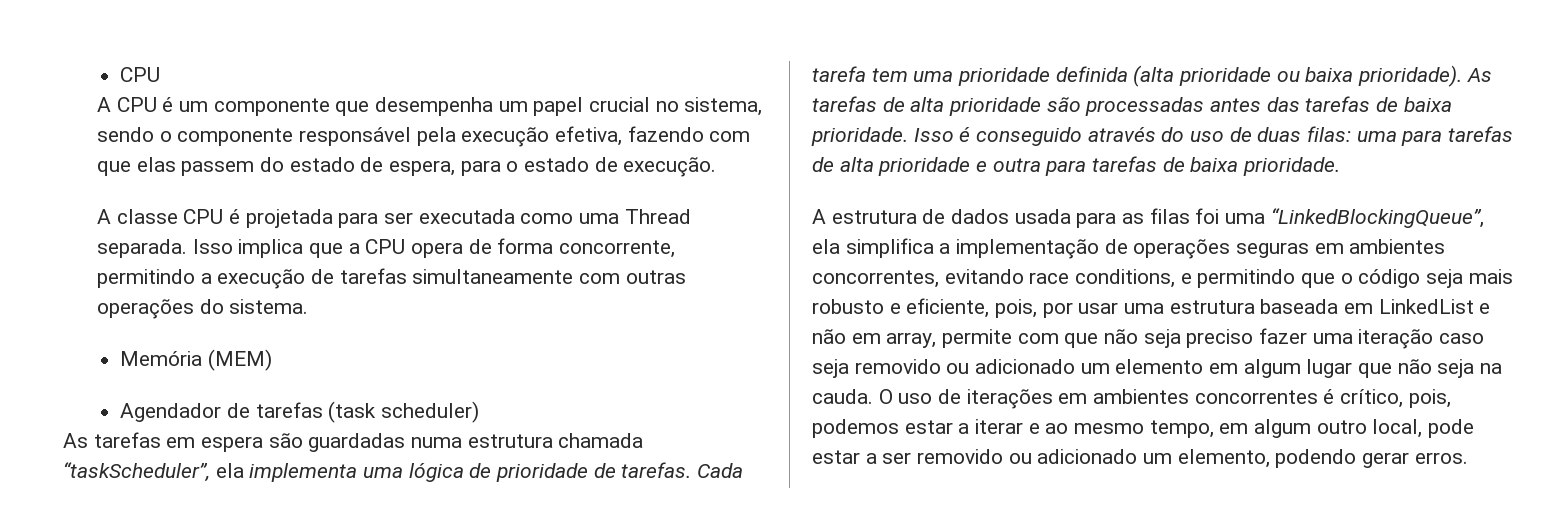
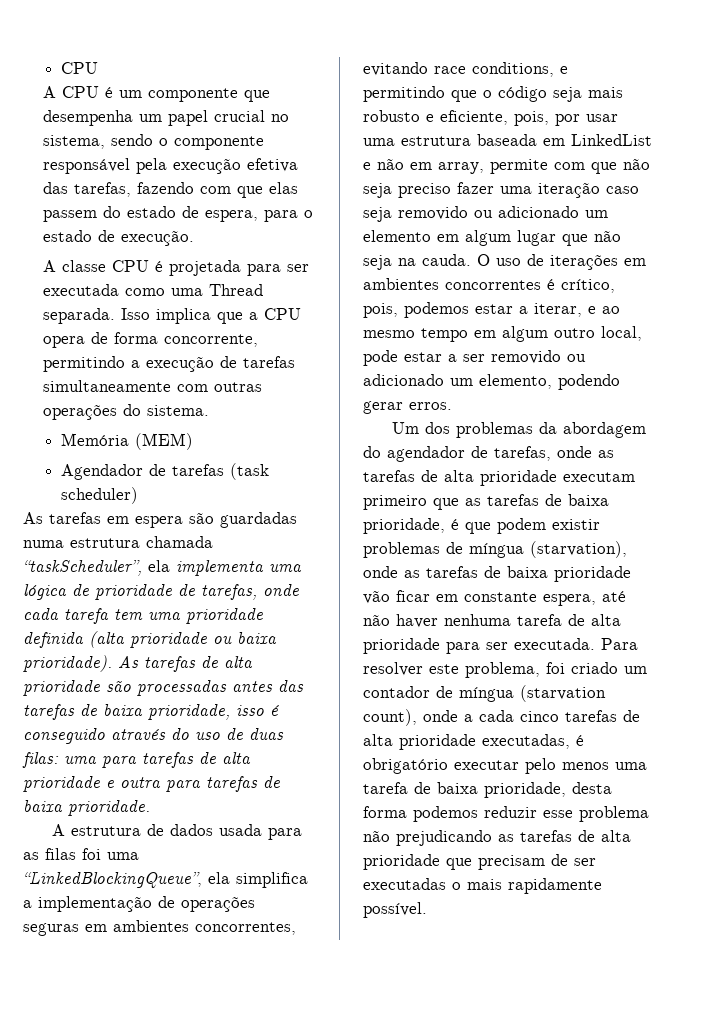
[555,126,623,146] efetiva, -> [246,158,298,172] [42,182,131,197] efetiva das tarefas,
[621,462,744,478] tarefas. Cada -> [201,584,299,600] [23,608,59,620] tarefas, onde cada
[811,127,954,146] prioridade. Isso -> [148,704,264,720] prioridade, isso
[975,419,1024,434] iterar -> [534,303,582,317] iterar,
[1149,420,1214,438] tempo, -> [421,328,468,342] tempo
(1468, 458) none -> [392,422,647,438] [363,446,614,462] [363,470,635,486] [363,494,609,510] [363,518,600,534] [363,541,627,558] [363,566,631,582] [363,590,626,606] [363,614,621,628] [363,638,638,654] [363,662,647,678] [363,685,606,702] [363,709,640,726] [363,734,584,750] [363,758,647,774] [363,782,612,798] [363,806,649,822] [363,830,631,846] [363,854,596,870] [363,878,602,894] [363,902,427,918] // Um dos problemas da abordagem do agendador de tarefas, onde as tarefas de alta prioridade executam primeiro que as tarefas de baixa prioridade, é que podem existir problemas de míngua (starvation), onde as tarefas de baixa prioridade vão ficar em constante espera, até não haver nenhuma tarefa de alta prioridade para ser executada. Para resolver este problema, foi criado um contador de míngua (starvation count), onde a cada cinco tarefas de alta prioridade executadas, é obrigatório executar pelo menos uma tarefa de baixa prioridade, desta forma podemos reduzir esse problema não prejudicando as tarefas de alta prioridade que precisam de ser executadas o mais rapidamente possível.

